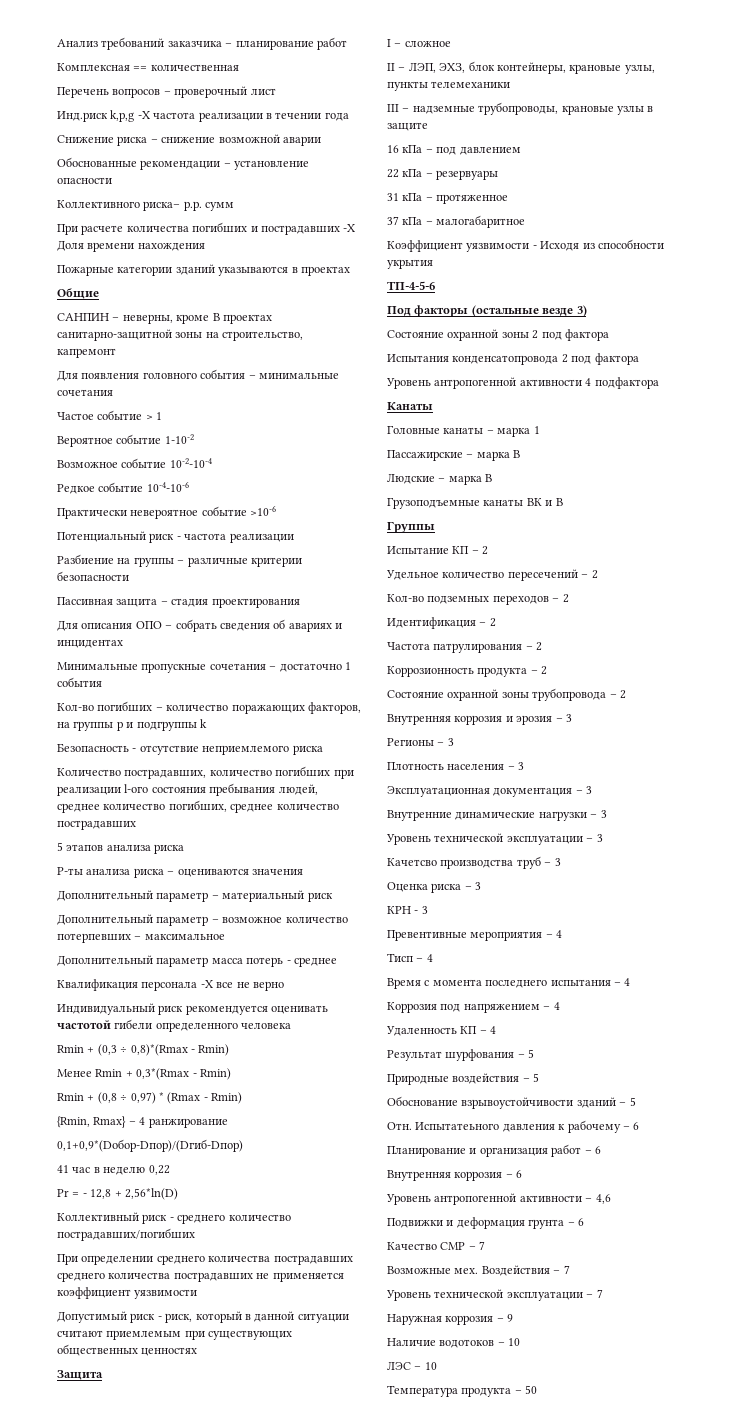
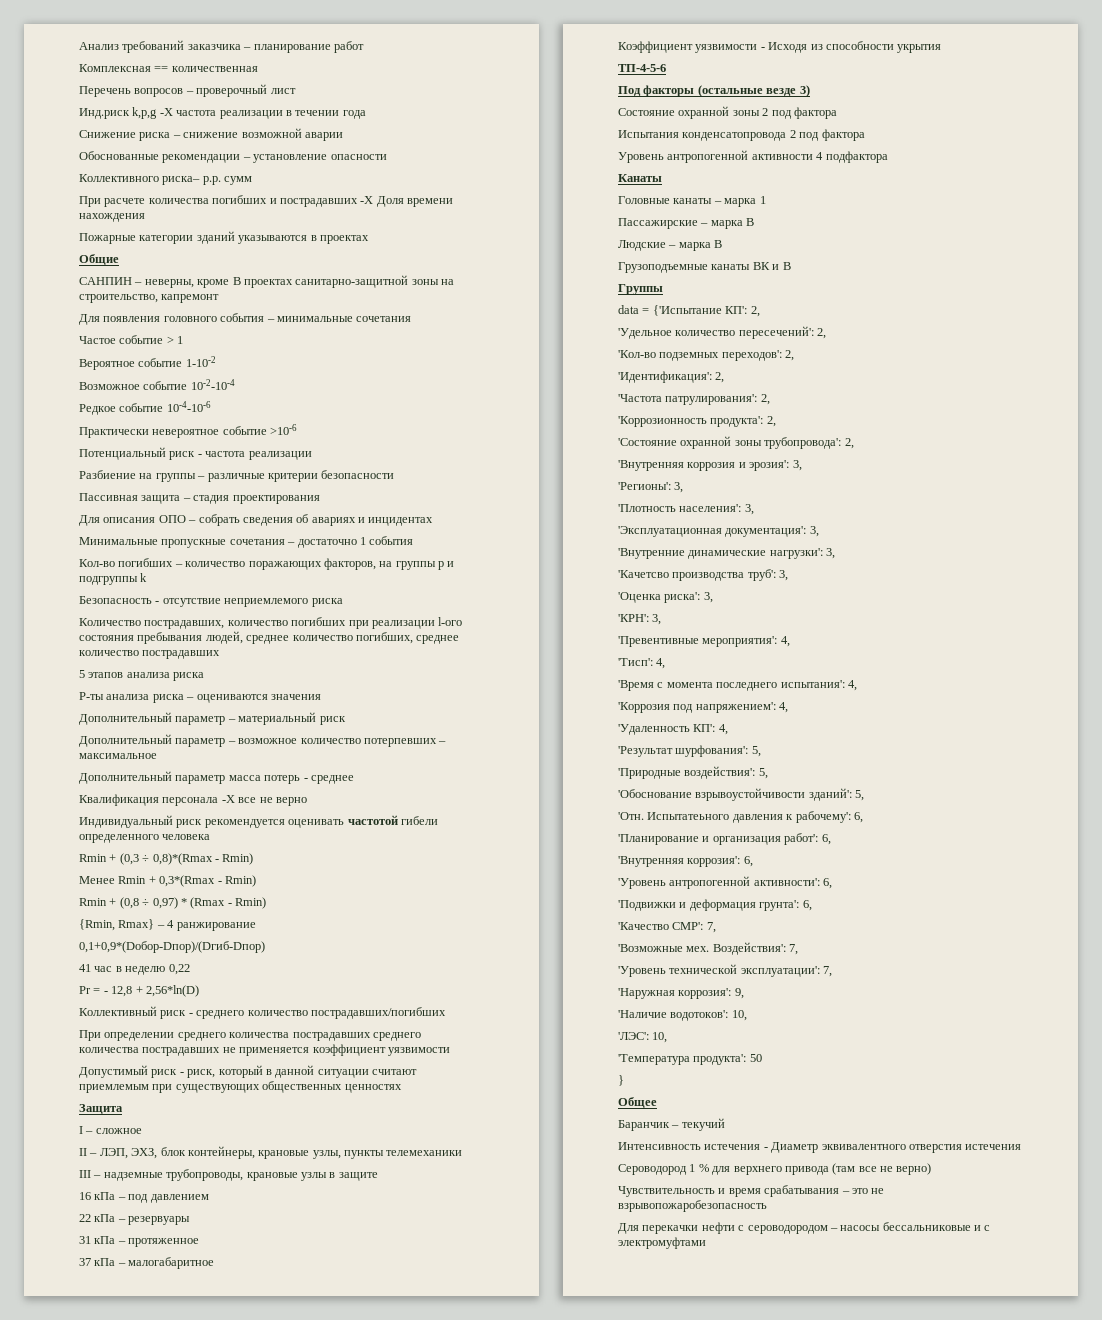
[387,546,489,555] [386,569,598,581] [387,594,569,605] [387,617,496,629] [387,642,543,653] [387,666,548,677] [387,688,626,701] [387,714,572,725] [387,738,454,746] [387,762,525,770] [387,786,593,797] [387,810,607,821] [386,833,603,845] [387,856,561,869] [387,882,482,893] [387,906,428,914] [387,930,563,941] [387,953,433,962] [387,978,631,989] [387,1002,560,1013] [386,1026,497,1036] [387,1049,535,1061] [387,1073,540,1085] [387,1096,636,1109] [387,1120,640,1133] [387,1144,601,1157] [387,1170,523,1181] [386,1193,611,1205] [387,1217,584,1229] [387,1241,486,1250] [387,1265,570,1276] [386,1289,603,1301] [387,1314,514,1325] [387,1338,521,1348] [387,1361,437,1370] [387,1385,538,1397] Испытание КП – 2 // Удельное количество пересечений – 2 // Кол-во подземных переходов – 2 // Идентификация – 2 // Частота патрулирования – 2 // Коррозионность продукта – 2 // Состояние охранной зоны трубопровода – 2 // Внутренняя коррозия и эрозия – 3 // Регионы – 3 // Плотность населения – 3 // Эксплуатационная документация – 3 // Внутренние динамические нагрузки – 3 // Уровень технической эксплуатации – 3 // Качетсво производства труб – 3 // Оценка риска – 3 // КРН - 3 // Превентивные мероприятия – 4 // Тисп – 4 // Время с момента последнего испытания – 4 // Коррозия под напряжением – 4 // Удаленность КП – 4 // Результат шурфования – 5 // Природные воздействия – 5 // Обоснование взрывоустойчивости зданий – 5 // Отн. Испытатеьного давления к рабочему – 6 // Планирование и организация работ – 6 // Внутренняя коррозия – 6 // Уровень антропогенной активности – 4,6 // Подвижки и деформация грунта – 6 // Качество СМР – 7 // Возможные мех. Воздействия – 7 // Уровень технической эксплуатации – 7 // Наружная коррозия – 9 // Наличие водотоков – 10 // ЛЭС – 10 // Температура продукта – 50 -> [618,305,760,317] [618,326,827,339] [618,350,795,361] [618,371,725,383] [618,394,770,405] [618,416,776,427] [618,436,854,449] [618,460,802,471] [618,482,684,493] [618,504,754,515] [618,526,819,537] [618,548,836,559] [618,569,789,581] [618,592,713,603] [618,614,662,625] [618,636,790,647] [618,658,666,669] [618,680,857,691] [618,702,789,713] [618,724,728,735] [618,745,761,757] [618,766,768,779] [618,788,865,801] [618,811,863,823] [618,833,831,845] [618,856,753,867] [618,876,833,889] [618,899,812,911] [618,922,716,933] [618,942,799,955] [618,964,833,977] [618,988,744,999] [618,1010,747,1021] [618,1032,668,1043] [618,1054,762,1065] [618,1075,624,1086] [618,1097,657,1108] [618,1118,725,1131] [618,1142,1022,1153] [618,1163,932,1175] [618,1185,885,1197] [618,1200,767,1212] [618,1222,991,1234] [618,1237,706,1249] data = {'Испытание КП': 2, // 'Удельное количество пересечений': 2, // 'Кол-во подземных переходов': 2, // 'Идентификация': 2, // 'Частота патрулирования': 2, // 'Коррозионность продукта': 2, // 'Состояние охранной зоны трубопровода': 2, // 'Внутренняя коррозия и эрозия': 3, // 'Регионы': 3, // 'Плотность населения': 3, // 'Эксплуатационная документация': 3, // 'Внутренние динамические нагрузки': 3, // 'Качетсво производства труб': 3, // 'Оценка риска': 3, // 'КРН': 3, // 'Превентивные мероприятия': 4, // 'Тисп': 4, // 'Время с момента последнего испытания': 4, // 'Коррозия под напряжением': 4, // 'Удаленность КП': 4, // 'Результат шурфования': 5, // 'Природные воздействия': 5, // 'Обоснование взрывоустойчивости зданий': 5, // 'Отн. Испытатеьного давления к рабочему': 6, // 'Планирование и организация работ': 6, // 'Внутренняя коррозия': 6, // 'Уровень антропогенной активности': 6, // 'Подвижки и деформация грунта': 6, // 'Качество СМР': 7, // 'Возможные мех. Воздействия': 7, // 'Уровень технической эксплуатации': 7, // 'Наружная коррозия': 9, // 'Наличие водотоков': 10, // 'ЛЭС': 10, // 'Температура продукта': 50 // } // Общее // Баранчик – текучий // Интенсивность истечения - Диаметр эквивалентного отверстия истечения // Сероводород 1 % для верхнего привода (там все не верно) // Чувствительность и время срабатывания – это не взрывопожаробезопасность // Для перекачки нефти с сероводородом – насосы бессальниковые и с электромуфтами

